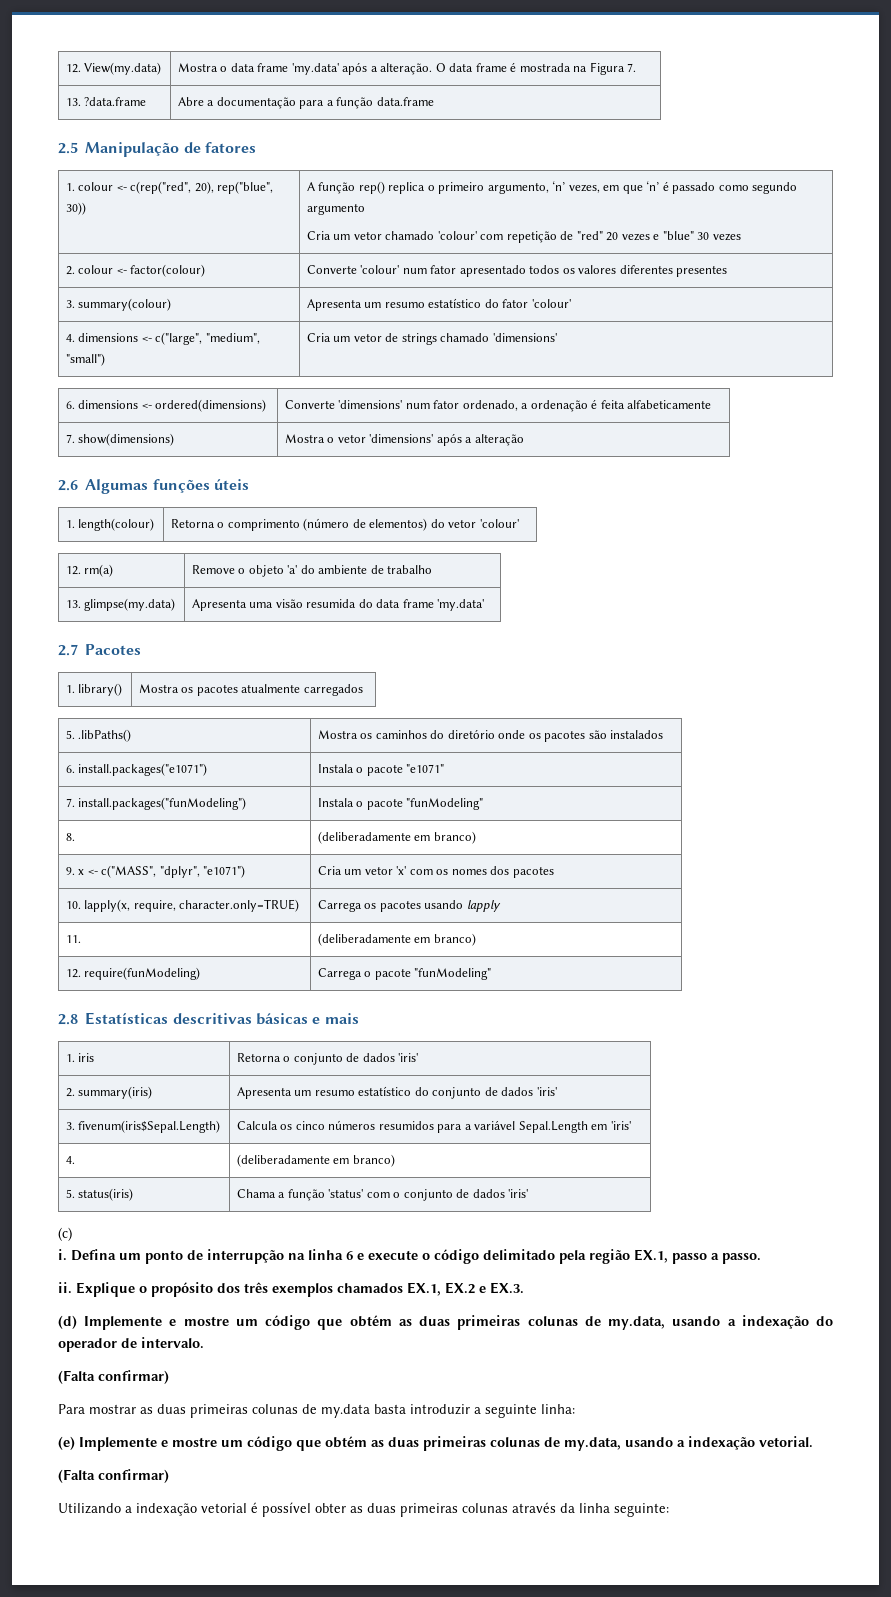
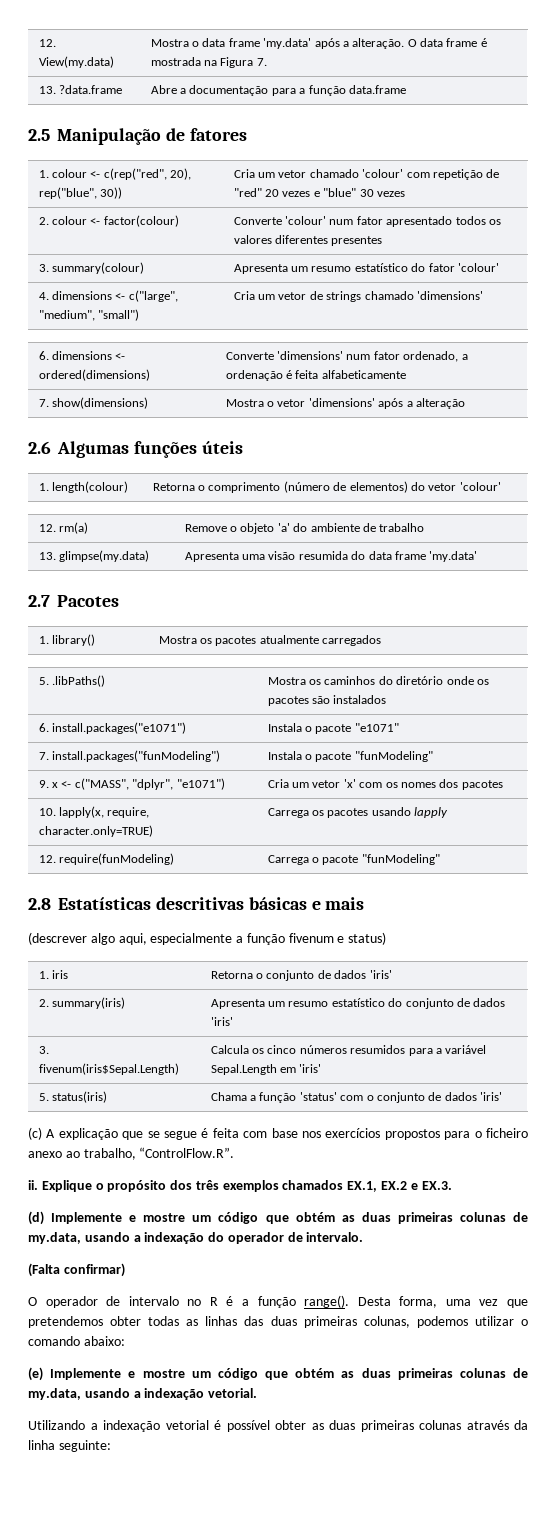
[306,181,798,194] [306,203,365,215] A função rep() replica o primeiro argumento, ‘n’ vezes, em que ‘n’ é passado como segundo argumento // -> (123, 193) none
[65,833,75,841] [317,831,476,844] // 8. | (deliberadamente em branco) -> (433, 756) none
[65,935,81,943] [317,933,476,946] // 11. | (deliberadamente em branco) -> (449, 812) none
(359, 1018) none -> [28,932,387,945] // (descrever algo aqui, especialmente a função fivenum e status)
[65,1156,75,1164] [236,1154,395,1167] // 4. | (deliberadamente em branco) -> (322, 1068) none
[58,1249,761,1264] // i. Defina um ponto de interrupção na linha 6 e execute o código delimitado pela região EX.1, passo a passo. -> [46,1128,528,1140] [28,1147,235,1160] A explicação que se segue é feita com base nos exercícios propostos para o ficheiro anexo ao trabalho, “ControlFlow.R”.
[58,1404,575,1418] Para mostrar as duas primeiras colunas de my.data basta introduzir a seguinte linha: -> [28,1295,528,1308] [28,1316,528,1328] [28,1336,125,1346] O operador de intervalo no R é a função range(). Desta forma, uma vez que pretendemos obter todas as linhas das duas primeiras colunas, podemos utilizar o comando abaixo:
[58,1469,169,1483] // (Falta confirmar) -> (258, 1393) none

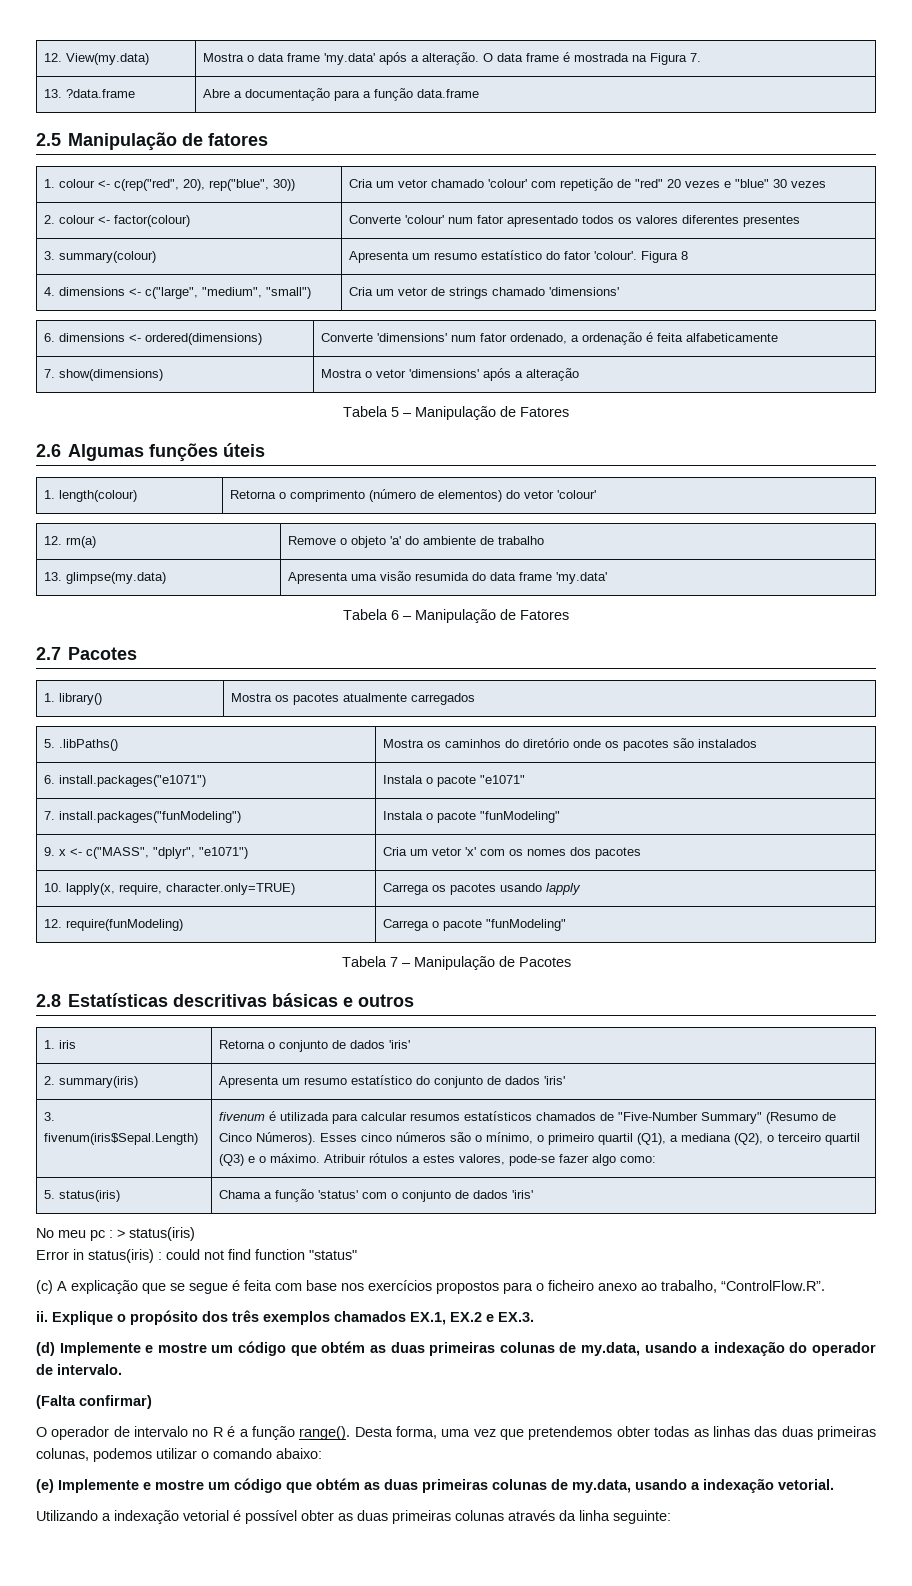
[457,263,499,272] 'colour' -> [594,251,689,263] 'colour'. Figura 8
(465, 403) none -> [343,406,569,420] // Tabela 5 – Manipulação de Fatores
(478, 556) none -> [343,609,569,623] // Tabela 6 – Manipulação de Fatores
(440, 859) none -> [341,956,571,970] // Tabela 7 – Manipulação de Pacotes
[325,897,365,910] [28,932,387,945] mais // (descrever algo aqui, especialmente a função fivenum e status) -> [358,994,415,1007] outros
[210,1045,487,1056] [210,1064,322,1075] Calcula os cinco números resumidos para a variável Sepal.Length em 'iris' -> [219,1111,837,1124] [219,1132,861,1145] [219,1153,657,1166] fivenum é utilizada para calcular resumos estatísticos chamados de "Five-Number Summary" (Resumo de Cinco Números). Esses cinco números são o mínimo, o primeiro quartil (Q1), a mediana (Q2), o terceiro quartil (Q3) e o máximo. Atribuir rótulos a estes valores, pode-se fazer algo como:
(503, 1096) none -> [36,1227,195,1241] [36,1249,357,1263] // No meu pc : > status(iris) // Error in status(iris) : could not find function "status"

